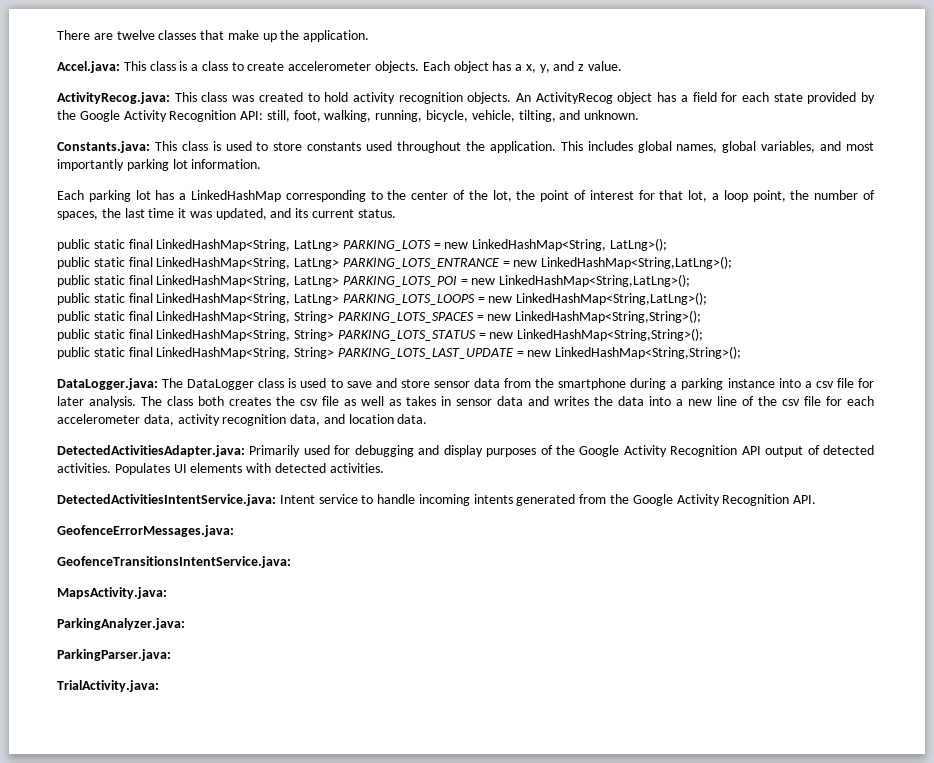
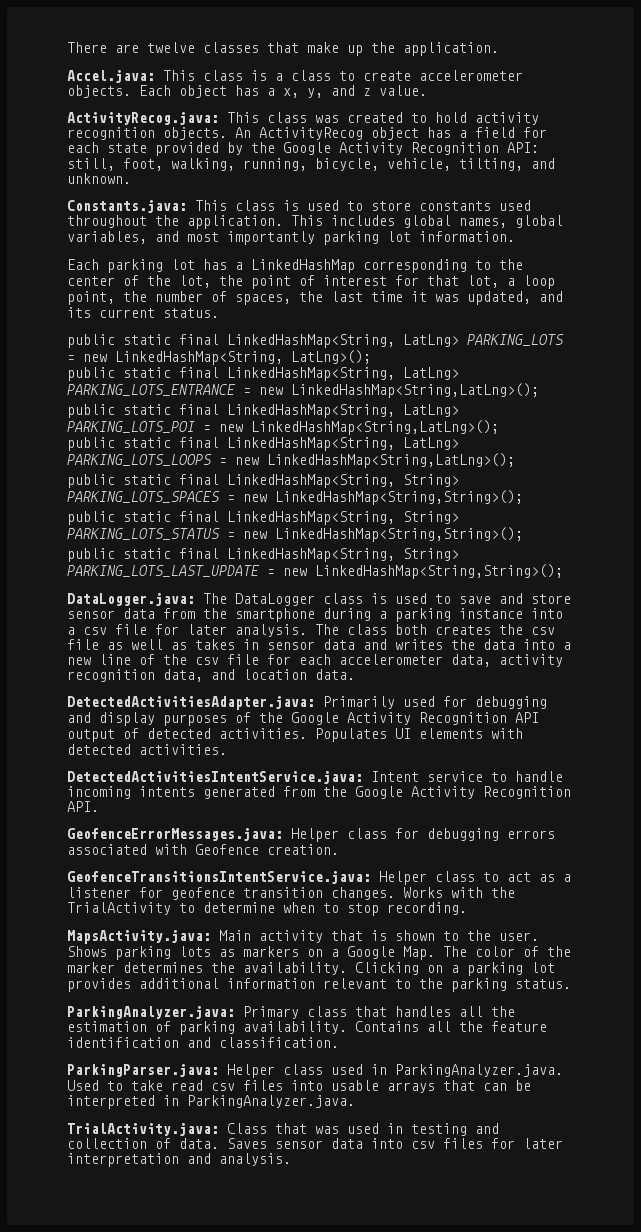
[57,556,291,568] [57,587,167,599] [57,618,185,630] [57,649,171,661] [57,680,159,692] // GeofenceTransitionsIntentService.java: // MapsActivity.java: // ParkingAnalyzer.java: // ParkingParser.java: // TrialActivity.java: -> [291,828,555,842] [67,844,339,855] [67,871,571,885] [67,887,515,900] [67,902,467,916] [67,930,539,944] [67,946,571,960] [67,962,555,976] [67,978,571,992] [67,1006,515,1019] [67,1021,547,1035] [67,1037,339,1048] [67,1064,563,1078] [67,1080,531,1093] [67,1095,355,1109] [67,1123,499,1136] [67,1138,563,1149] [67,1153,291,1167] Helper class for debugging errors associated with Geofence creation. // GeofenceTransitionsIntentService.java: Helper class to act as a listener for geofence transition changes. Works with the TrialActivity to determine when to stop recording. // MapsActivity.java: Main activity that is shown to the user. Shows parking lots as markers on a Google Map. The color of the marker determines the availability. Clicking on a parking lot provides additional information relevant to the parking status. // ParkingAnalyzer.java: Primary class that handles all the estimation of parking availability. Contains all the feature identification and classification. // ParkingParser.java: Helper class used in ParkingAnalyzer.java. Used to take read csv files into usable arrays that can be interpreted in ParkingAnalyzer.java. // TrialActivity.java: Class that was used in testing and collection of data. Saves sensor data into csv files for later interpretation and analysis.

